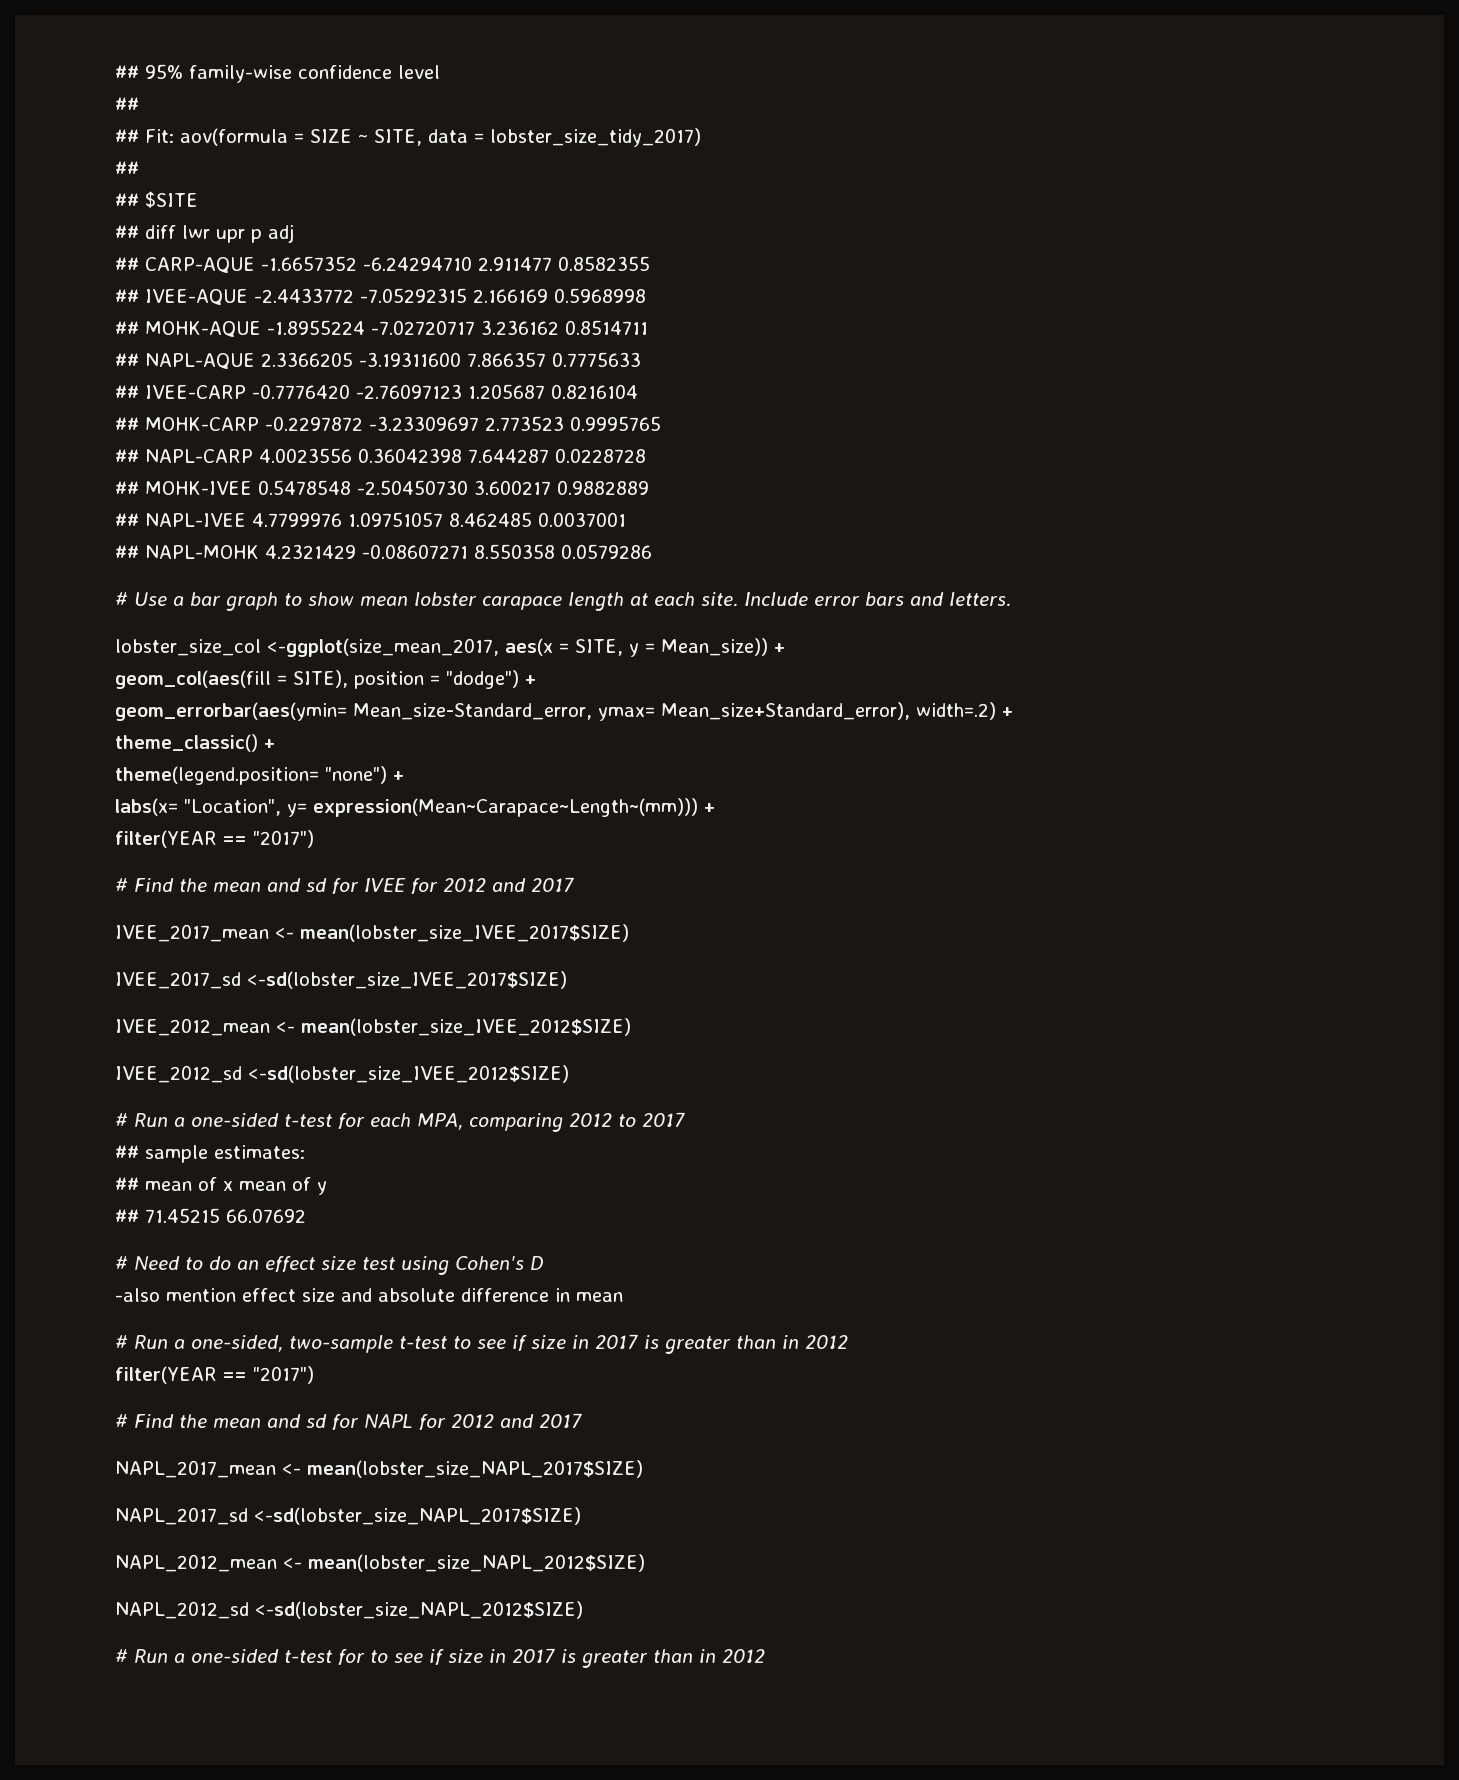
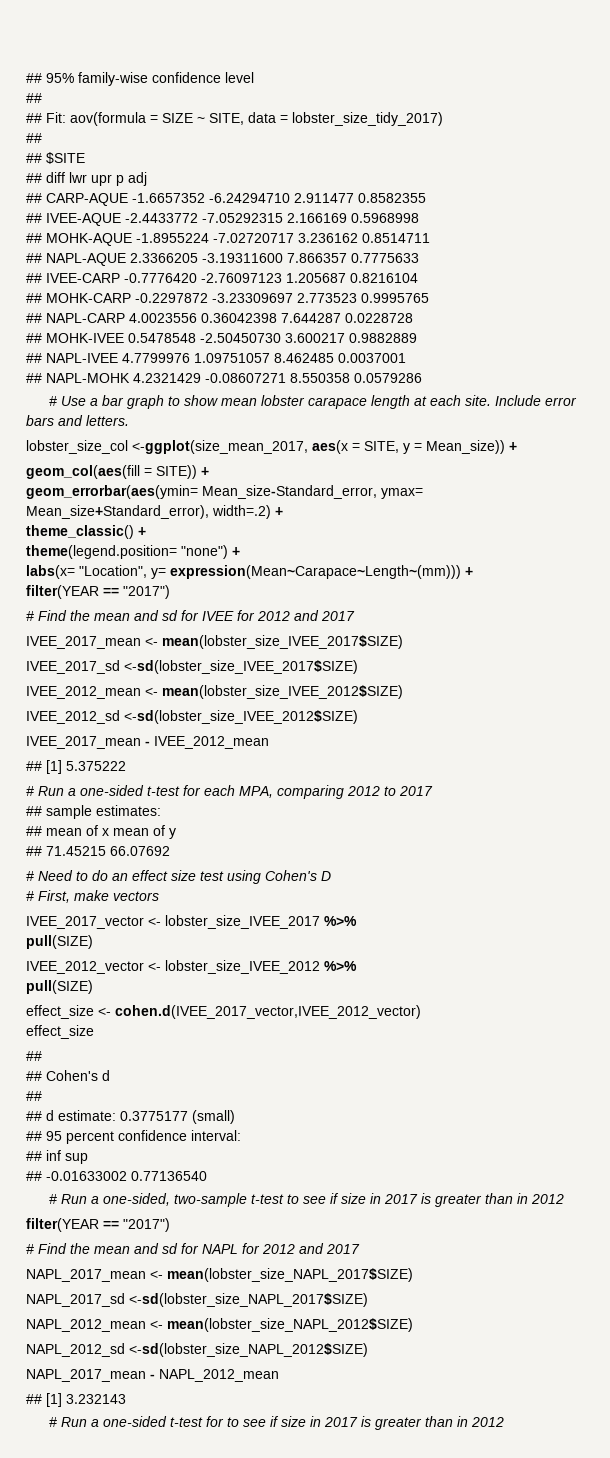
[293,670,519,689] SITE), position = "dodge") -> [156,465,197,479] SITE))
(569, 1074) none -> [26,736,269,749] [26,760,126,774] // IVEE_2017_mean - IVEE_2012_mean // ## [1] 5.375222
[115,1288,623,1302] -also mention effect size and absolute difference in mean -> [26,890,159,903] [26,915,357,929] [26,935,93,949] [26,960,357,974] [26,980,93,994] [26,1005,421,1019] [26,1025,94,1039] [26,1051,42,1061] [26,1070,110,1081] [26,1091,42,1101] [26,1110,235,1124] [26,1130,241,1144] [26,1150,88,1164] [26,1171,207,1181] # First, make vectors // IVEE_2017_vector <- lobster_size_IVEE_2017 %>% // pull(SIZE) // IVEE_2012_vector <- lobster_size_IVEE_2012 %>% // pull(SIZE) // effect_size <- cohen.d(IVEE_2017_vector,IVEE_2012_vector) // effect_size // ## // ## Cohen's d // ## // ## d estimate: 0.3775177 (small) // ## 95 percent confidence interval: // ## inf sup // ## -0.01633002 0.77136540
(583, 1610) none -> [26,1369,279,1382] [26,1393,126,1407] // NAPL_2017_mean - NAPL_2012_mean // ## [1] 3.232143

